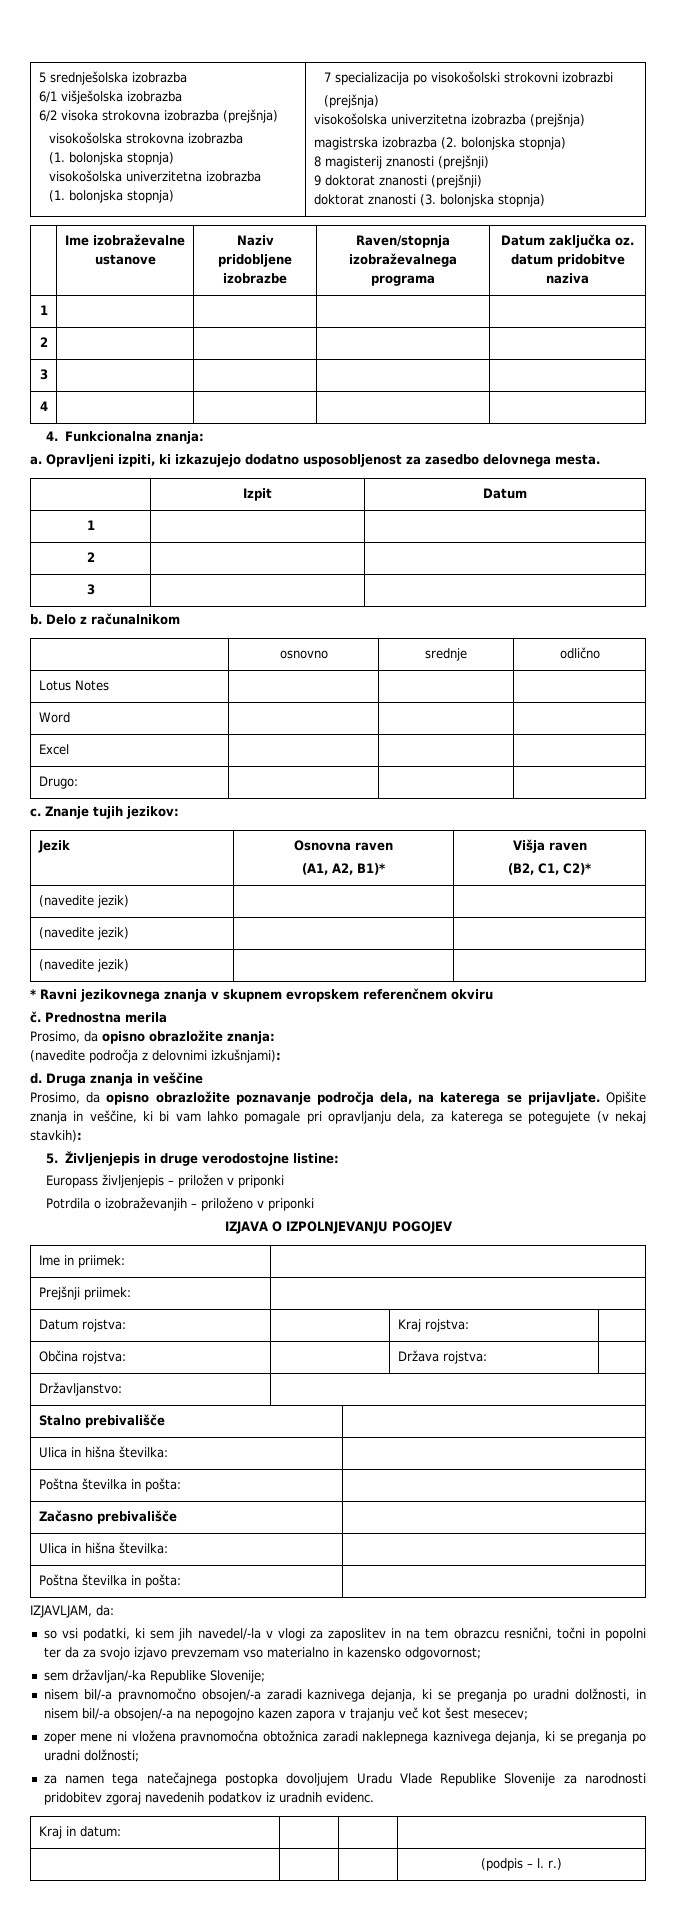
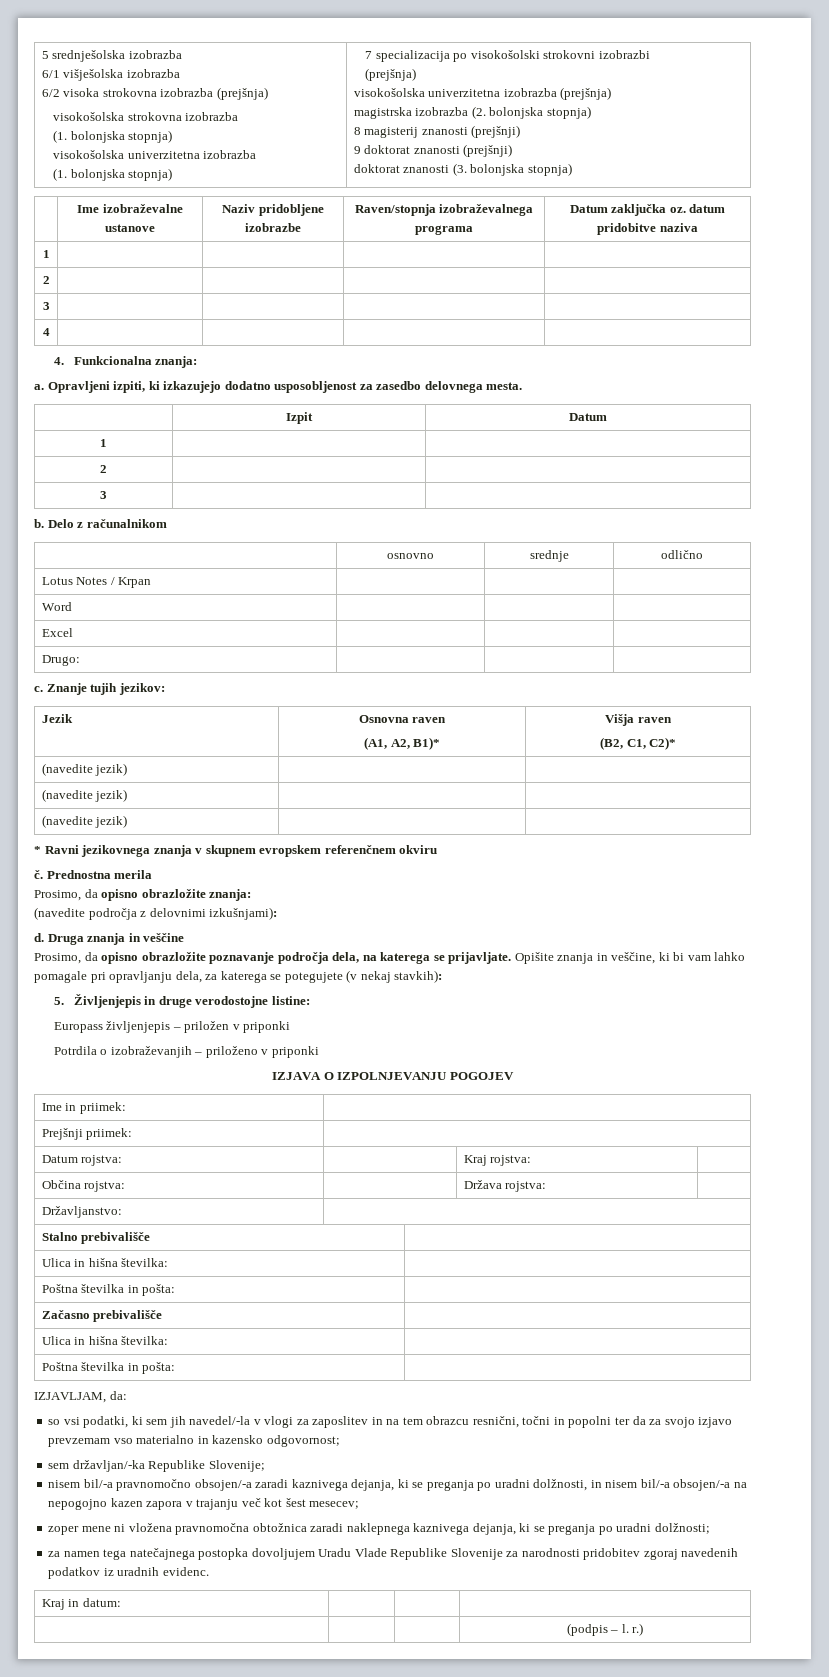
(109, 685) none -> [110,577,152,588] / Krpan

